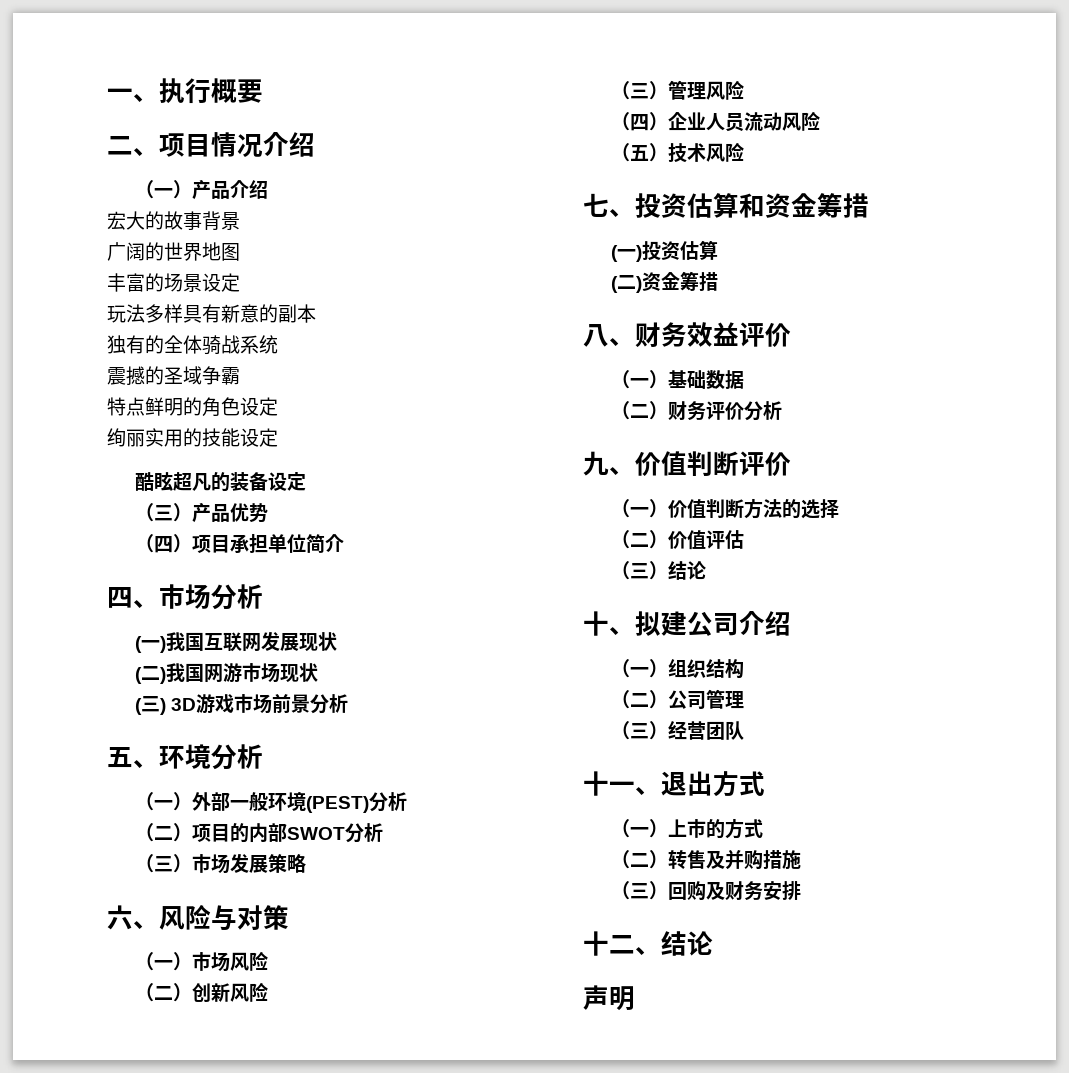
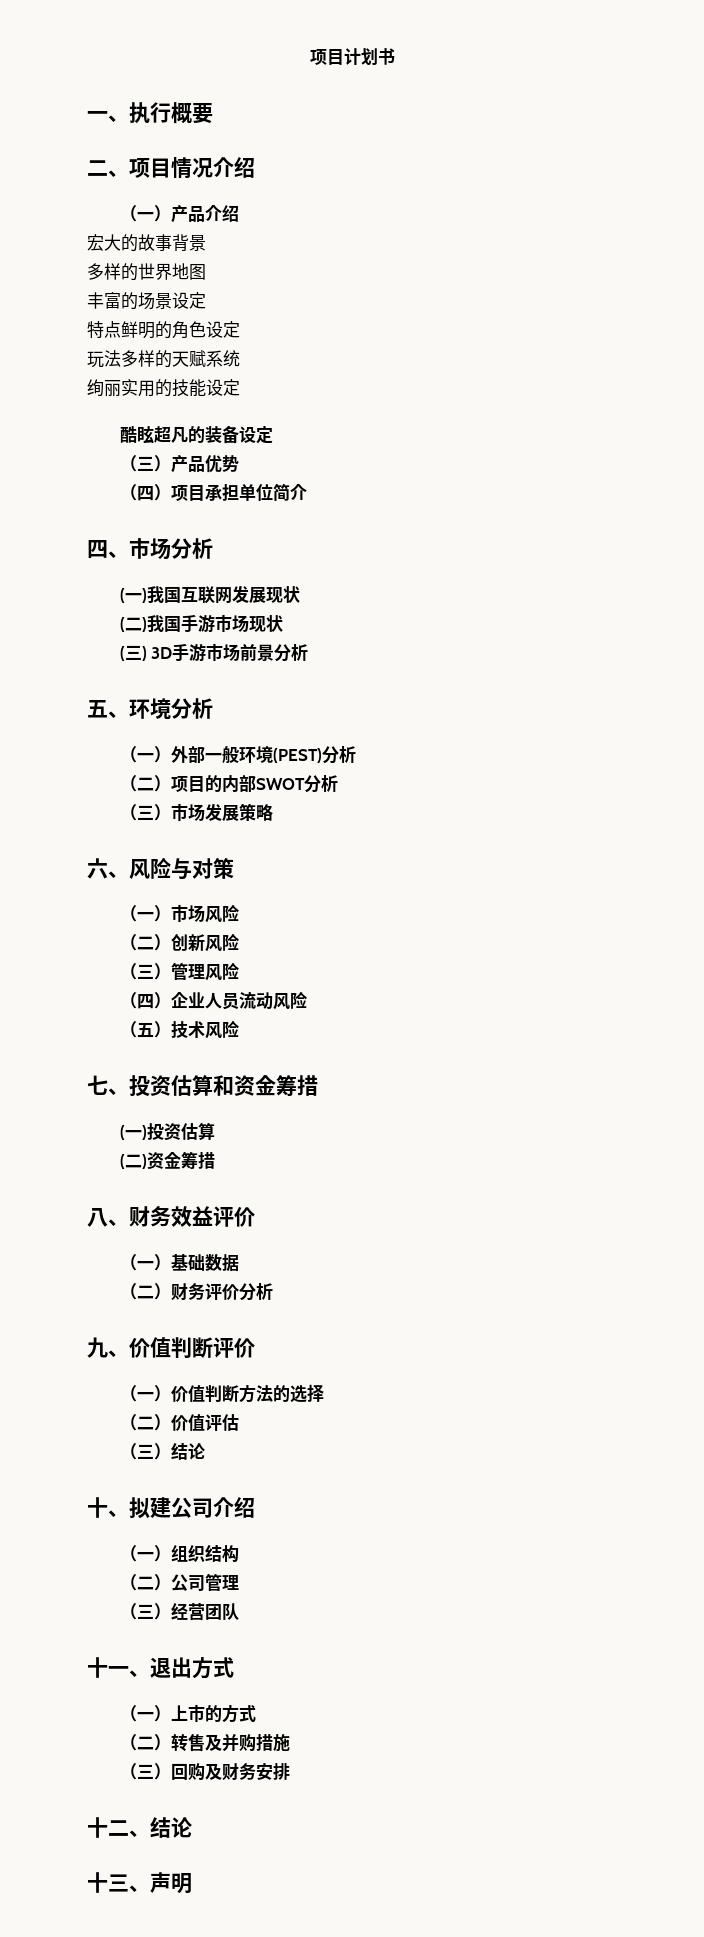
(107, 94) none -> [309,48,395,65] 项目计划书 //
[107,242,145,261] 广阔 -> [87,263,121,280] 多样
[107,304,316,323] [107,335,278,355] [107,366,240,386] // 玩法多样具有新意的副本 // 独有的全体骑战系统 // 震撼的圣域争霸 -> (206, 300) none
(278, 406) none -> [87,350,240,368] // 玩法多样的天赋系统
[203,664,223,683] 网 -> [180,614,198,632] 手
[195,694,234,714] 游戏 -> [172,643,207,661] 手游
(713, 943) none -> [87,1872,150,1893] 十三、

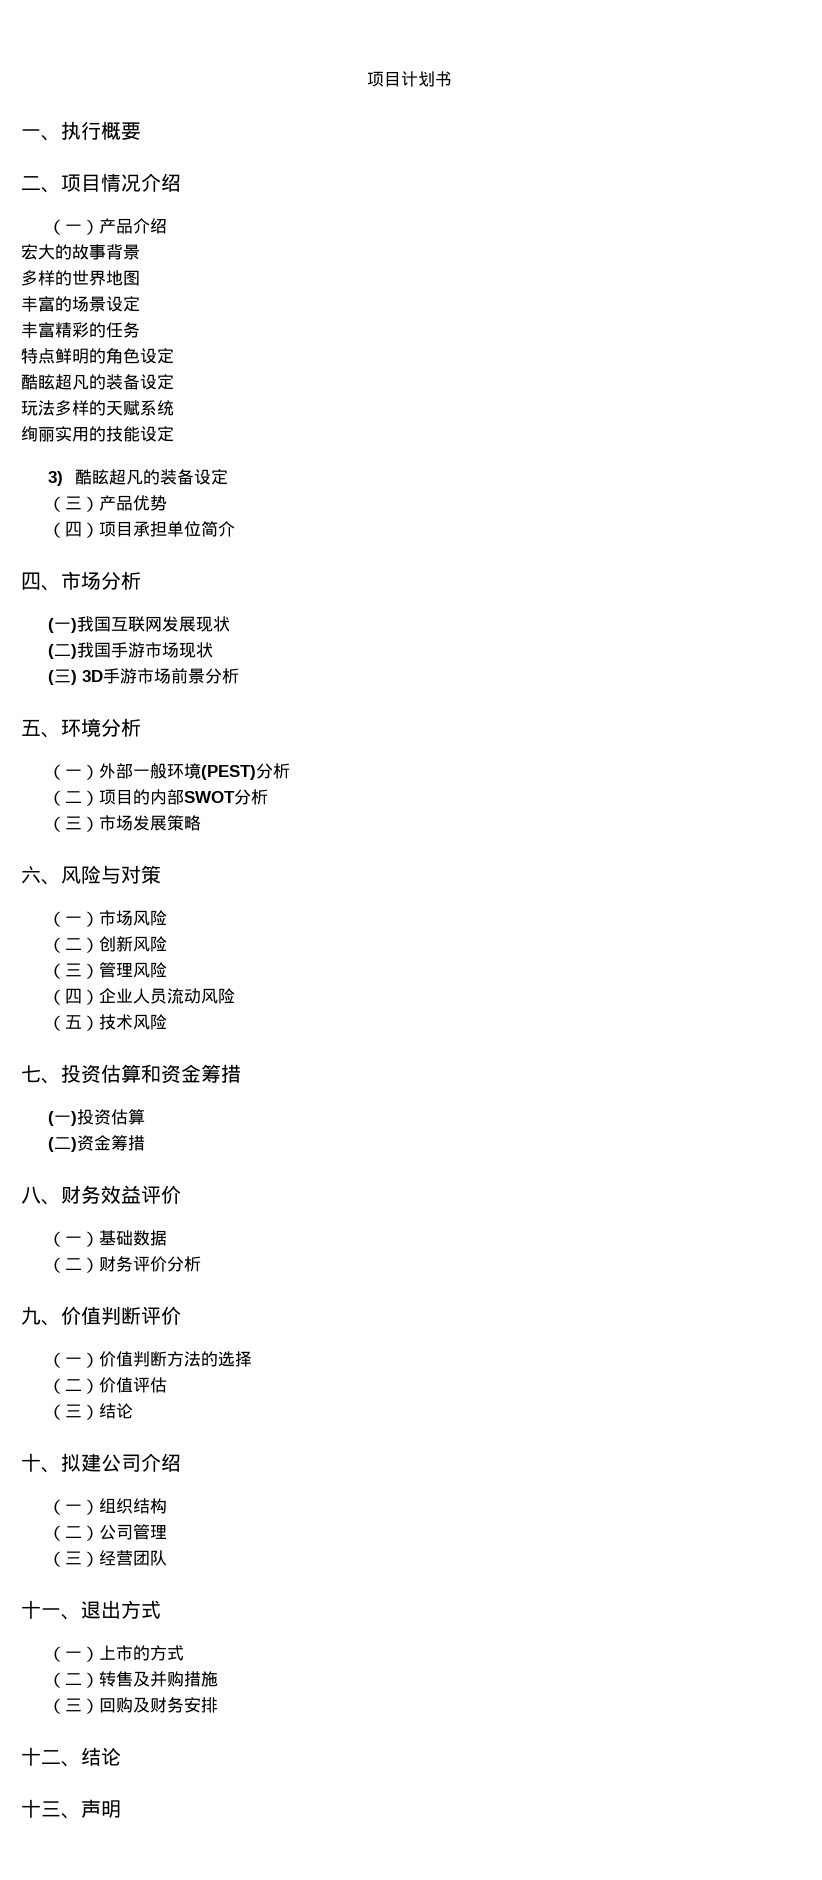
(206, 300) none -> [21,322,140,338] // 丰富精彩的任务
(240, 329) none -> [21,374,174,390] // 酷眩超凡的装备设定
(240, 387) none -> [48,471,64,486] 3)

